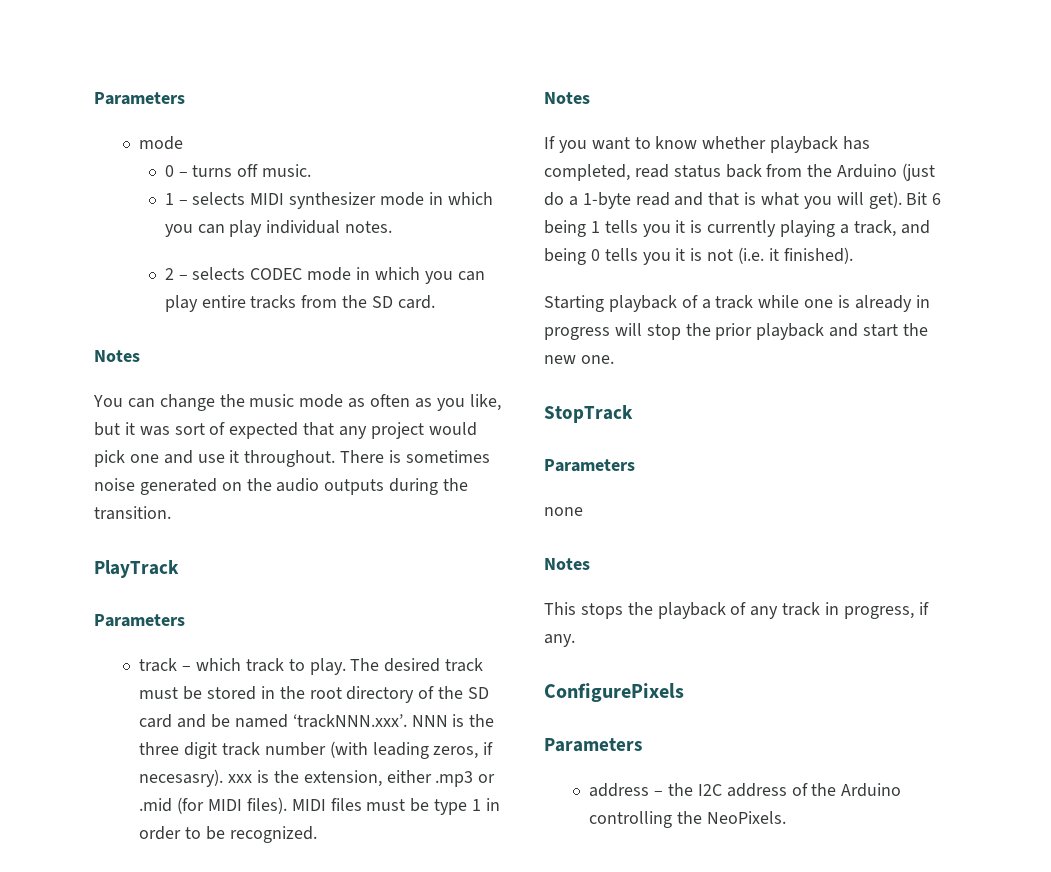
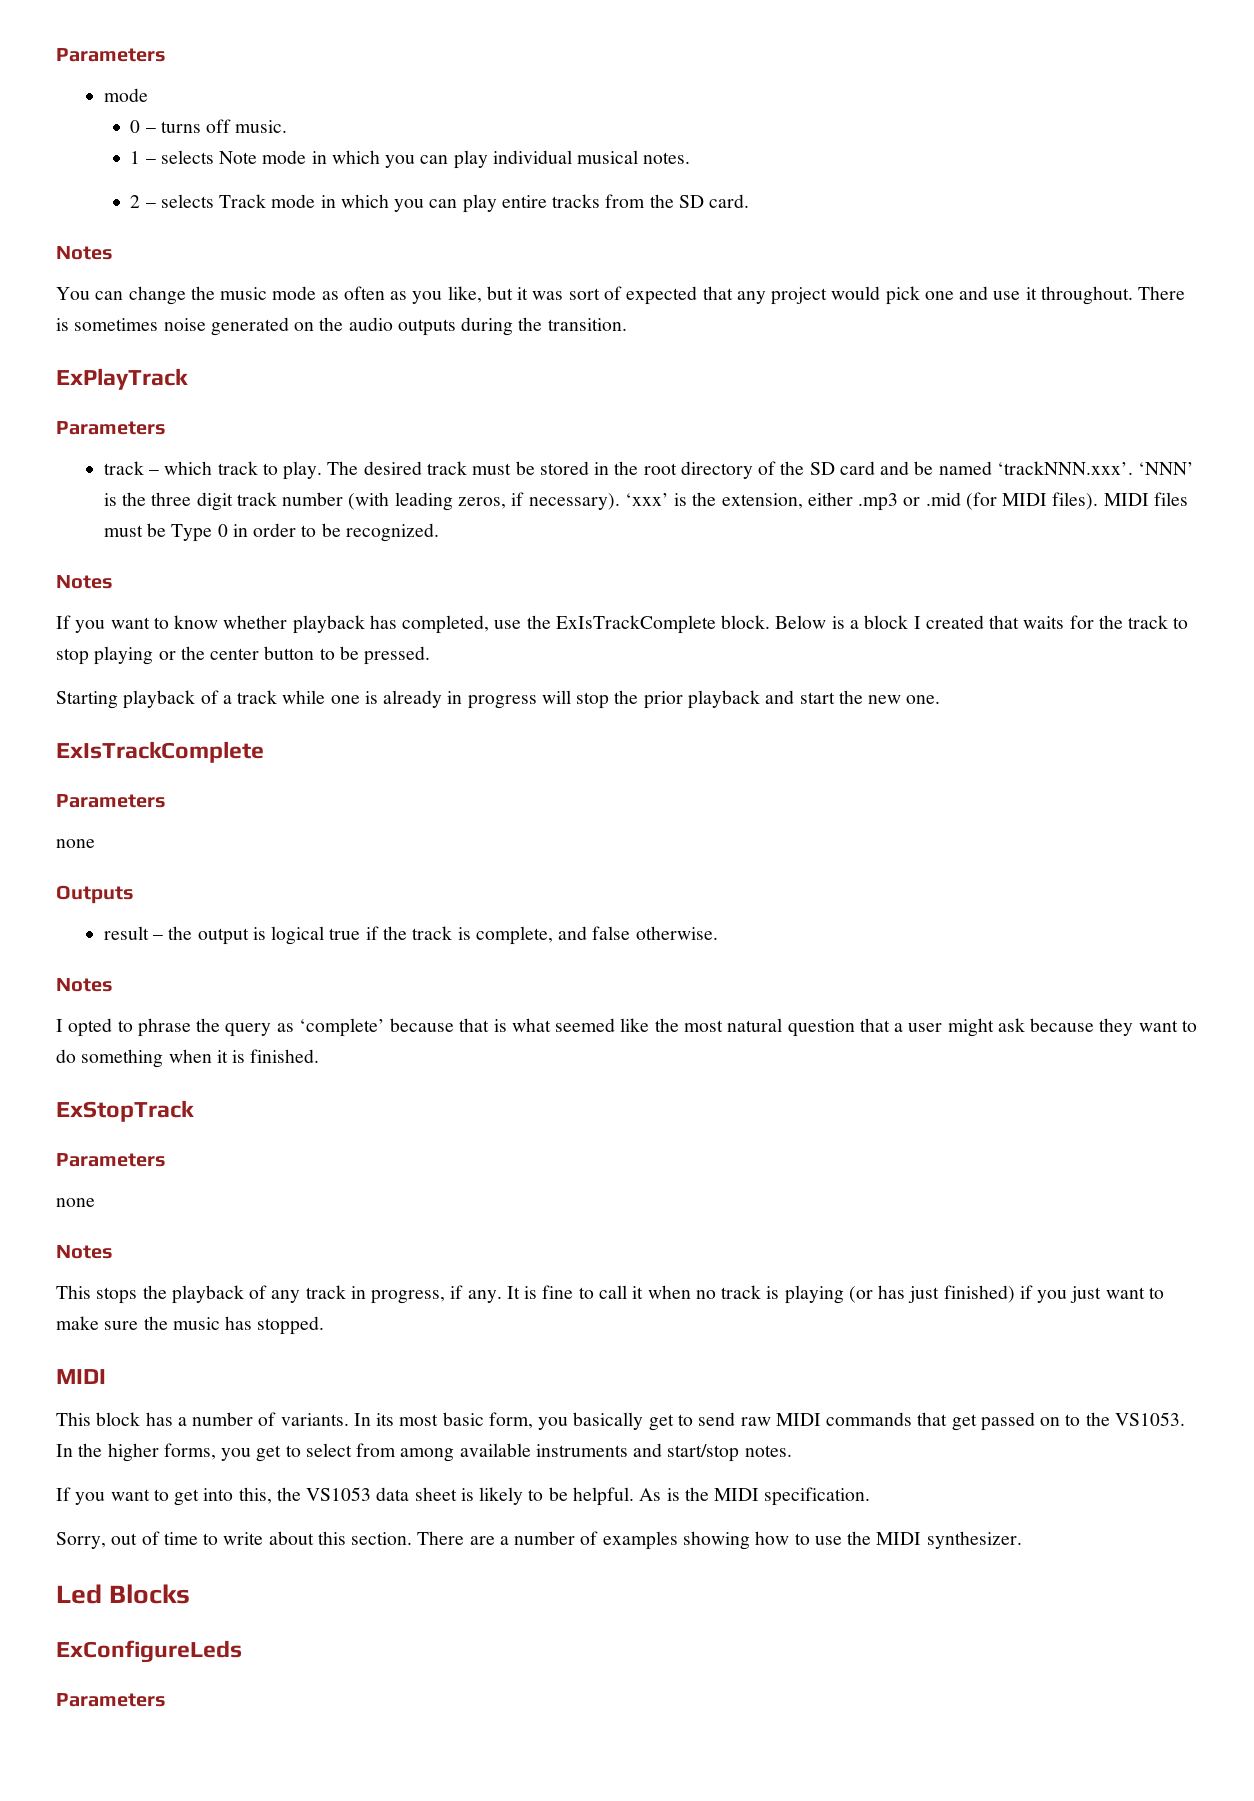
[250,192,377,209] MIDI synthesizer -> [219,151,258,164] Note
(341, 227) none -> [577,150,639,164] musical
[250,268,303,280] CODEC -> [219,194,267,208] Track
[94,560,179,578] PlayTrack -> [56,368,188,390] ExPlayTrack
[411,715,448,727] NNN -> [1138,462,1195,475] ‘NNN’
[139,769,253,787] necesasry). xxx -> [528,493,669,510] necessary). ‘xxx’
[434,799,482,815] type 1 -> [171,524,228,542] Type 0
[634,163,936,181] [544,191,942,209] [544,220,930,237] [544,247,853,265] read status back from the Arduino (just do a 1-byte read and that is what you will get). Bit 6 being 1 tells you it is currently playing a track, and being 0 tells you it is not (i.e. it finished). -> [494,615,1189,634] [56,646,431,665] use the ExIsTrackComplete block. Below is a block I created that waits for the track to stop playing or the center button to be pressed.
[544,405,633,423] StopTrack -> [56,741,264,763] [56,794,166,808] [56,839,95,848] [56,885,134,904] [103,926,718,945] [56,978,113,992] [56,1018,1197,1037] [56,1049,320,1068] [56,1100,194,1122] ExIsTrackComplete // Parameters // none // Outputs // result – the output is logical true if the track is complete, and false otherwise. // Notes // I opted to phrase the query as ‘complete’ because that is what seemed like the most natural question that a user might ask because they want to do something when it is finished. // ExStopTrack
[544,683,684,702] [544,738,642,752] [589,783,902,797] [589,811,786,828] // ConfigurePixels // Parameters // address – the I2C address of the Arduino controlling the NeoPixels. -> [506,1285,1164,1304] [56,1316,325,1335] [56,1369,106,1384] [56,1412,1185,1431] [56,1443,792,1462] [56,1487,871,1506] [56,1531,1022,1550] [56,1584,191,1604] [56,1640,242,1663] [56,1693,166,1707] It is fine to call it when no track is playing (or has just finished) if you just want to make sure the music has stopped. // MIDI // This block has a number of variants. In its most basic form, you basically get to send raw MIDI commands that get passed on to the VS1053. In the higher forms, you get to select from among available instruments and start/stop notes. // If you want to get into this, the VS1053 data sheet is likely to be helpful. As is the MIDI specification. // Sorry, out of time to write about this section. There are a number of examples showing how to use the MIDI synthesizer. // Led Blocks // ExConfigureLeds // Parameters

